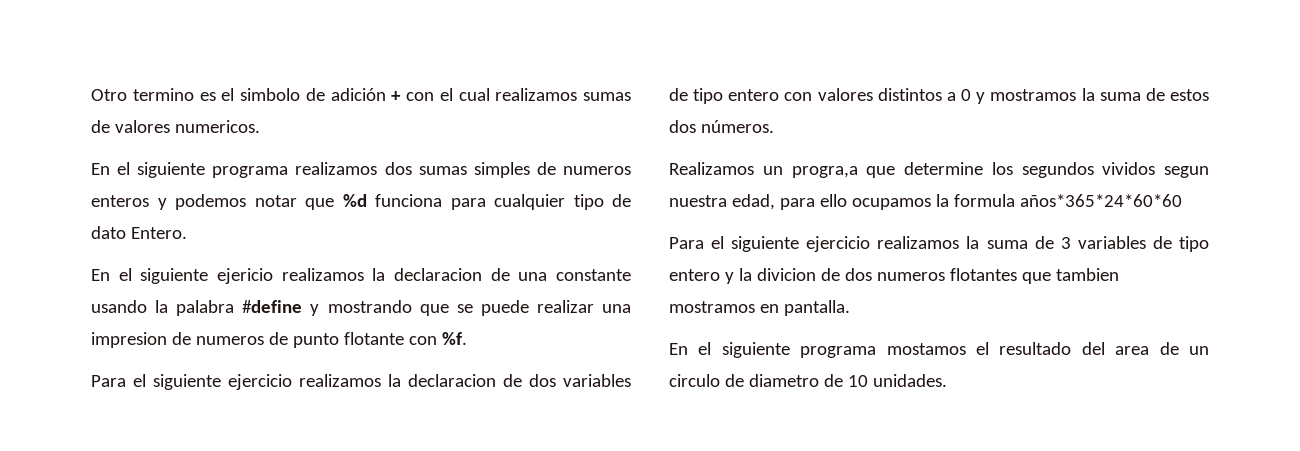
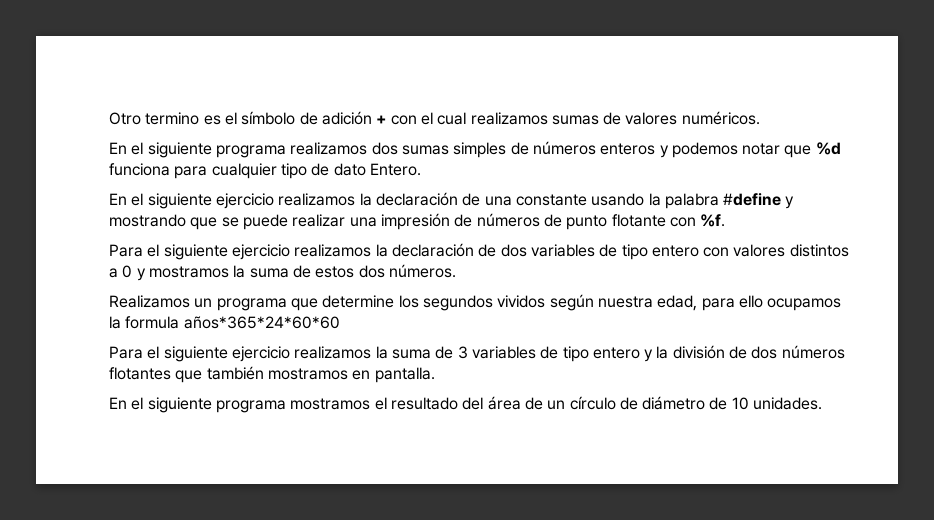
[240,88,300,101] simbolo -> [241,111,296,125] símbolo
[174,120,260,133] numericos. -> [681,111,760,125] numéricos.
[562,166,631,175] numeros -> [532,141,596,155] números
[217,268,482,284] ejericio realizamos la declaracion -> [215,192,458,209] ejercicio realizamos la declaración
[91,332,264,348] impresion de numeros -> [380,213,540,230] impresión de números
[408,374,496,387] declaracion -> [391,243,474,257] declaración
[791,166,858,178] progra,a -> [216,298,287,311] programa
[1164,166,1209,178] segun -> [549,294,594,311] según
[756,268,945,281] divicion de dos numeros -> [672,345,845,359] división de dos números
[1055,268,1119,281] tambien -> [206,366,264,380] también
[886,343,966,355] mostamos -> [290,398,371,410] mostramos
[1115,346,1150,355] area -> [487,396,521,410] área
[669,374,819,387] circulo de diametro -> [569,396,706,410] círculo de diámetro

